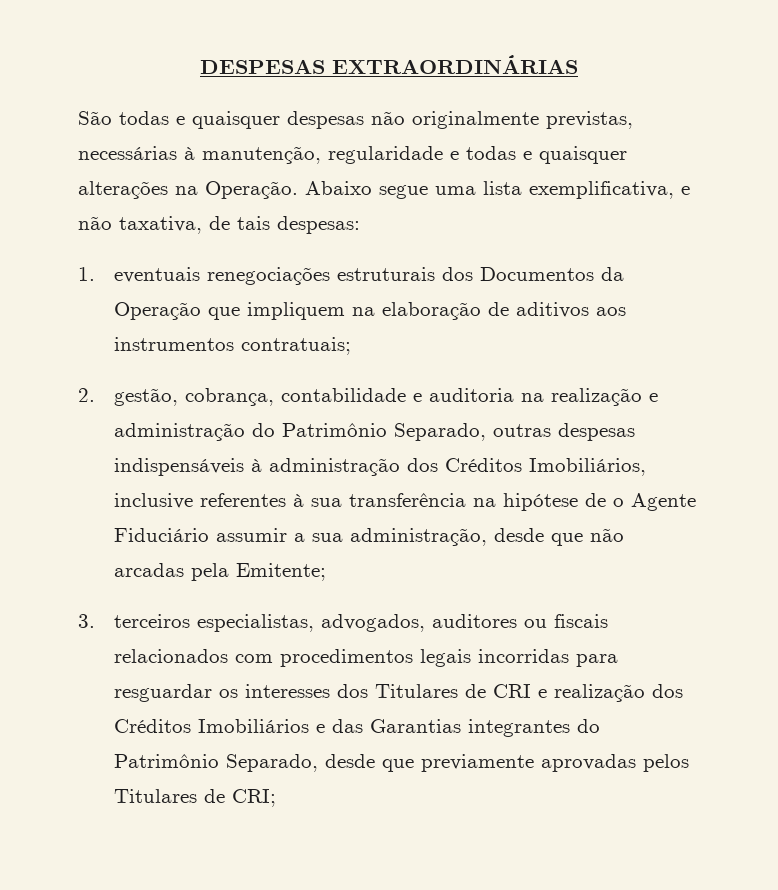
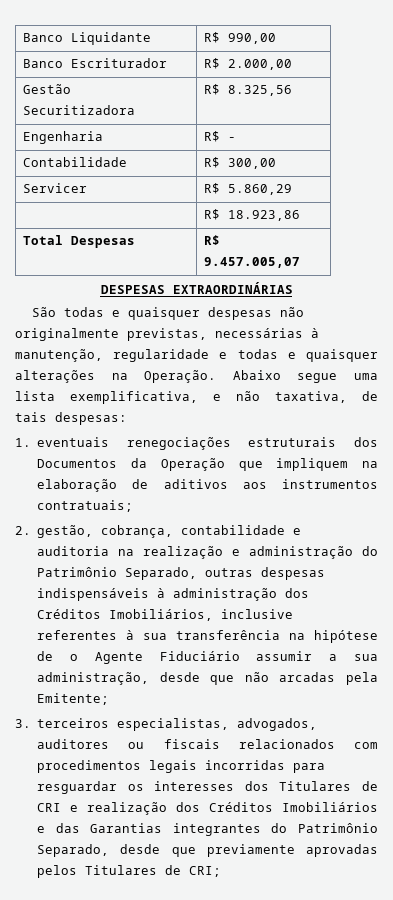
(200, 66) none -> [23,32,152,45] [204,32,277,44] [23,58,168,68] [204,58,293,70] [23,84,72,94] [23,105,136,115] [204,84,293,96] [23,131,104,144] [204,131,237,142] [23,157,128,167] [204,157,277,169] [23,183,88,193] [204,183,293,195] [204,209,301,221] [23,235,136,248] [204,235,221,245] [204,257,301,268] Banco Liquidante | R$ 990,00 // Banco Escriturador | R$ 2.000,00 // Gestão Securitizadora | R$ 8.325,56 // Engenharia | R$ - // Contabilidade | R$ 300,00 // Servicer | R$ 5.860,29 // | R$ 18.923,86 // Total Despesas | R$ 9.457.005,07 //

